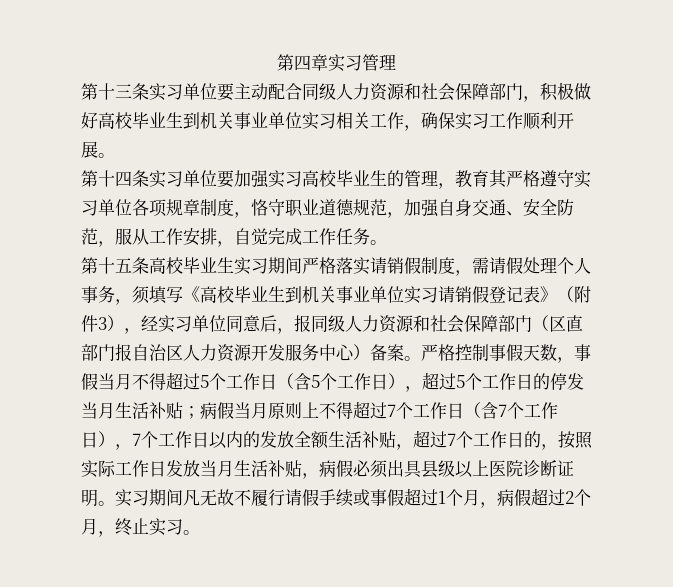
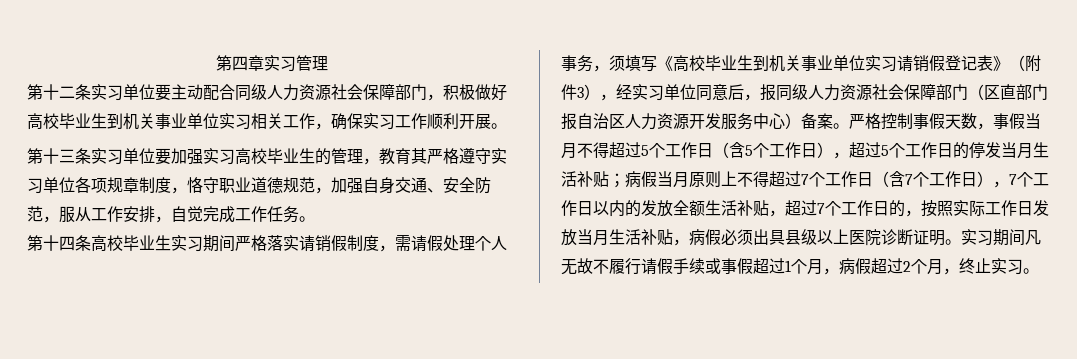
[115,84,132,98] 三 -> [59,86,75,98] 二
[404,83,421,100] 和 -> (331, 92) none
[115,171,132,187] 四 -> [59,149,75,163] 三
[115,258,132,273] 五 -> [59,236,75,251] 四
[413,315,430,332] 和 -> (872, 92) none

